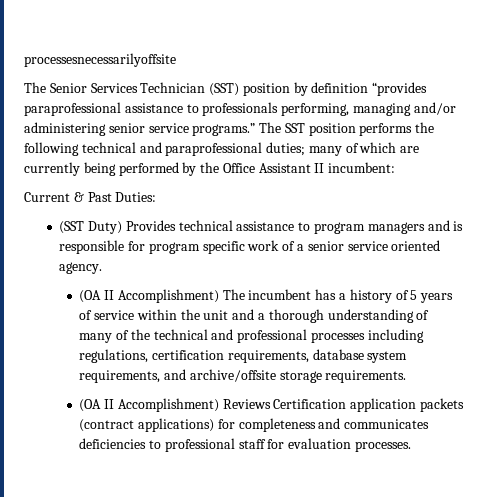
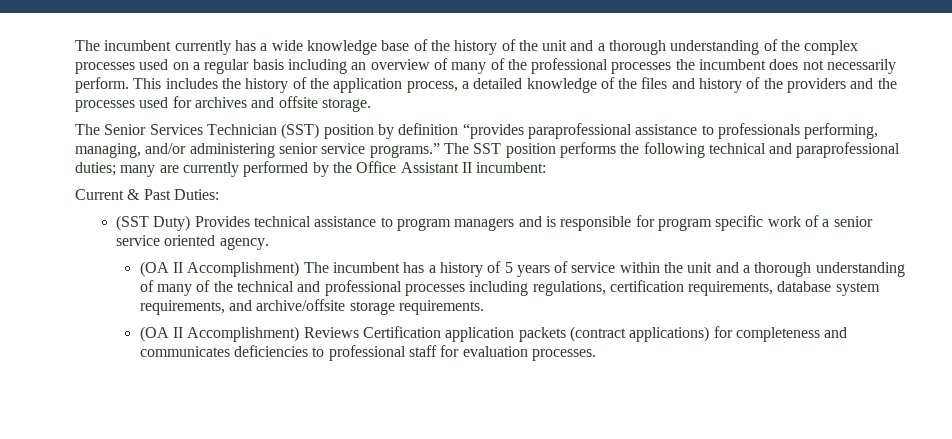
[24,53,176,67] processesnecessarilyoffsite -> [75,39,859,55] [75,58,897,74] [75,77,897,93] [75,96,371,112] The incumbent currently has a wide knowledge base of the history of the unit and a thorough understanding of the complex processes used on a regular basis including an overview of many of the professional processes the incumbent does not necessarily perform. This includes the history of the application process, a detailed knowledge of the files and history of the providers and the processes used for archives and offsite storage.
[352,103,411,116] managing -> [75,143,141,158] managing,
[345,142,397,153] of which -> (156, 171) none
[83,162,116,176] being -> (239, 169) none

